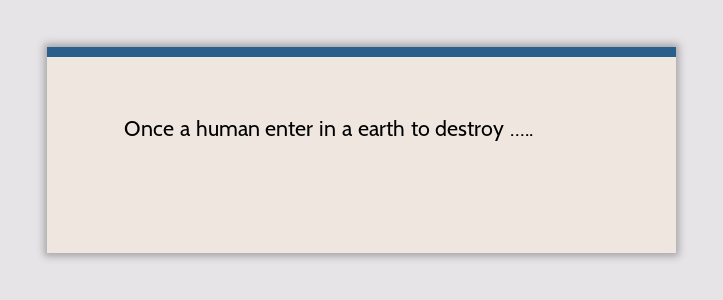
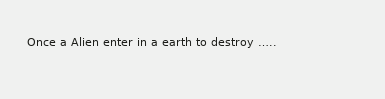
[195,120,260,136] human -> [71,37,99,46] Alien

